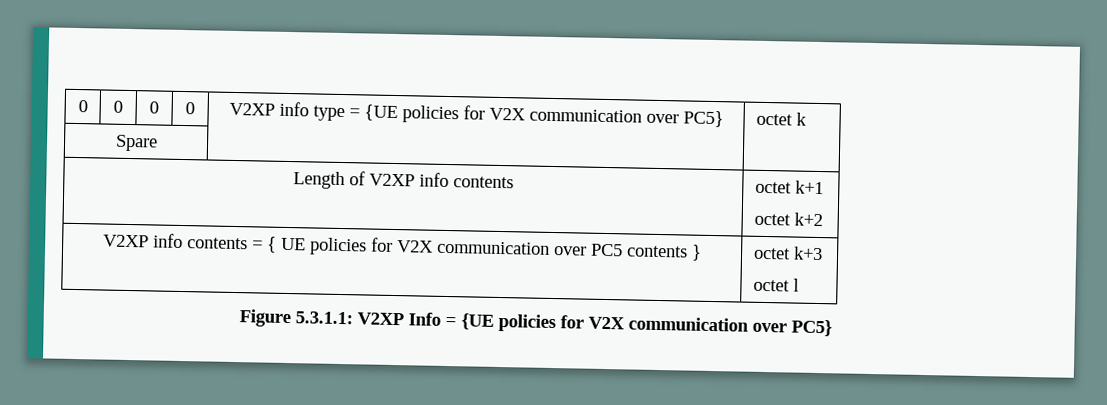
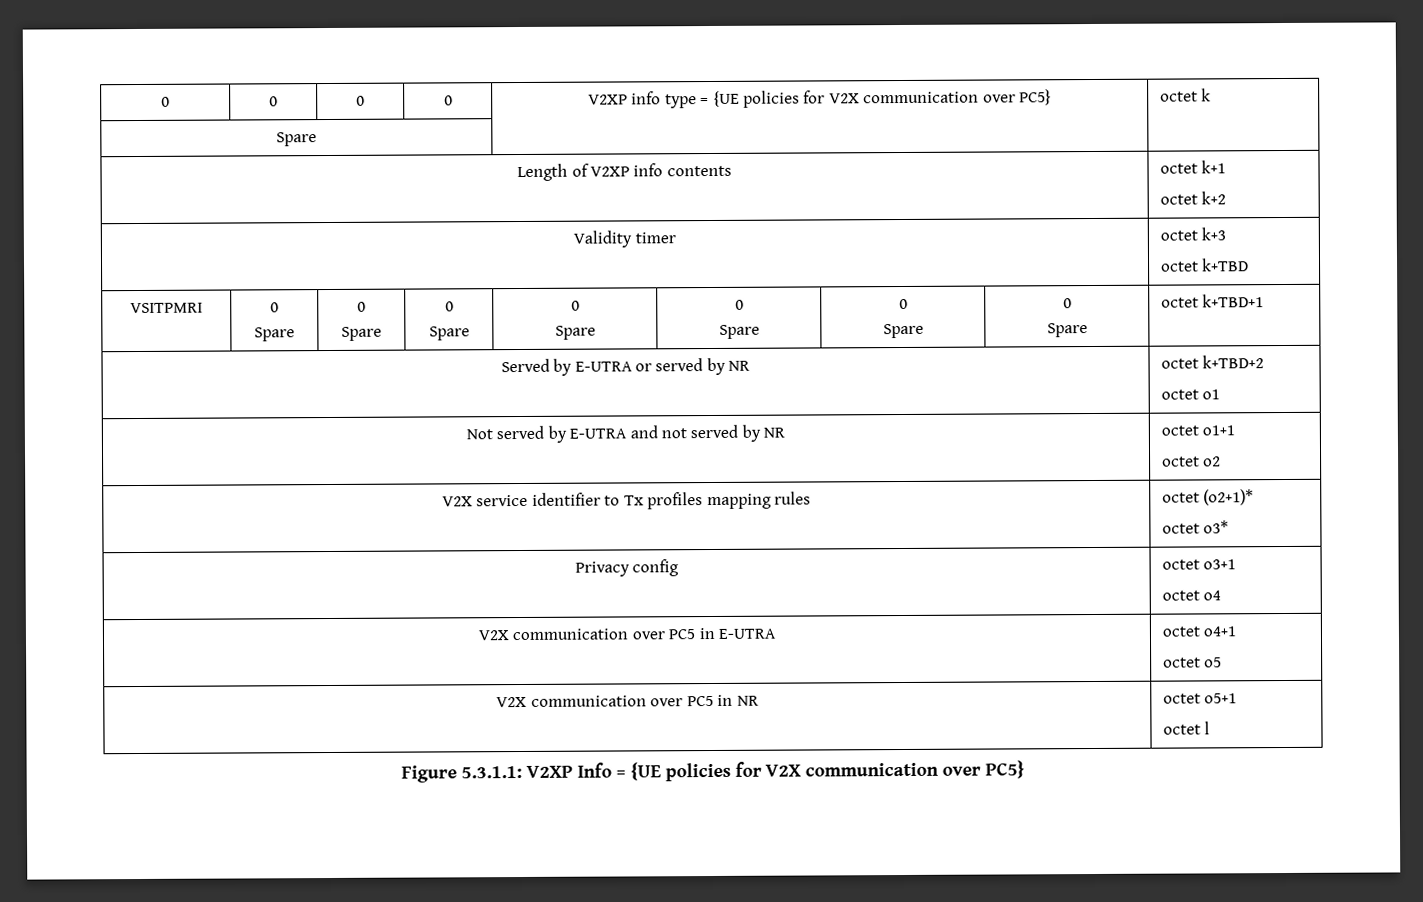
[103,233,702,261] [752,246,823,261] V2XP info contents = { UE policies for V2X communication over PC5 contents } | octet k+3 -> [573,230,676,248] [1160,227,1227,241] [1161,258,1250,272] [130,302,203,314] [270,302,279,313] [254,327,295,342] [357,301,366,312] [341,326,382,341] [444,301,454,312] [428,326,470,341] [570,300,580,311] [554,325,596,340] [734,299,744,310] [718,324,760,339] [898,298,908,310] [882,323,924,339] [1062,298,1072,309] [1046,323,1088,338] [1161,294,1265,308] [500,357,751,376] [1161,355,1265,369] [1161,389,1221,400] [465,424,786,443] [1161,425,1236,436] [1162,456,1222,467] [441,491,812,510] [1162,489,1255,506] [1162,520,1230,534] [574,559,680,577] [1162,559,1237,570] [1162,590,1222,601] [477,627,777,641] [1162,626,1237,637] [1163,657,1223,668] [496,694,759,708] [1163,693,1238,704] Validity timer | octet k+3 // octet k+TBD // VSITPMRI | 0 // Spare | 0 // Spare | 0 // Spare | 0 // Spare | 0 // Spare | 0 // Spare | 0 // Spare | octet k+TBD+1 // Served by E-UTRA or served by NR | octet k+TBD+2 // octet o1 // Not served by E-UTRA and not served by NR | octet o1+1 // octet o2 // V2X service identifier to Tx profiles mapping rules | octet (o2+1)* // octet o3* // Privacy config | octet o3+1 // octet o4 // V2X communication over PC5 in E-UTRA | octet o4+1 // octet o5 // V2X communication over PC5 in NR | octet o5+1

